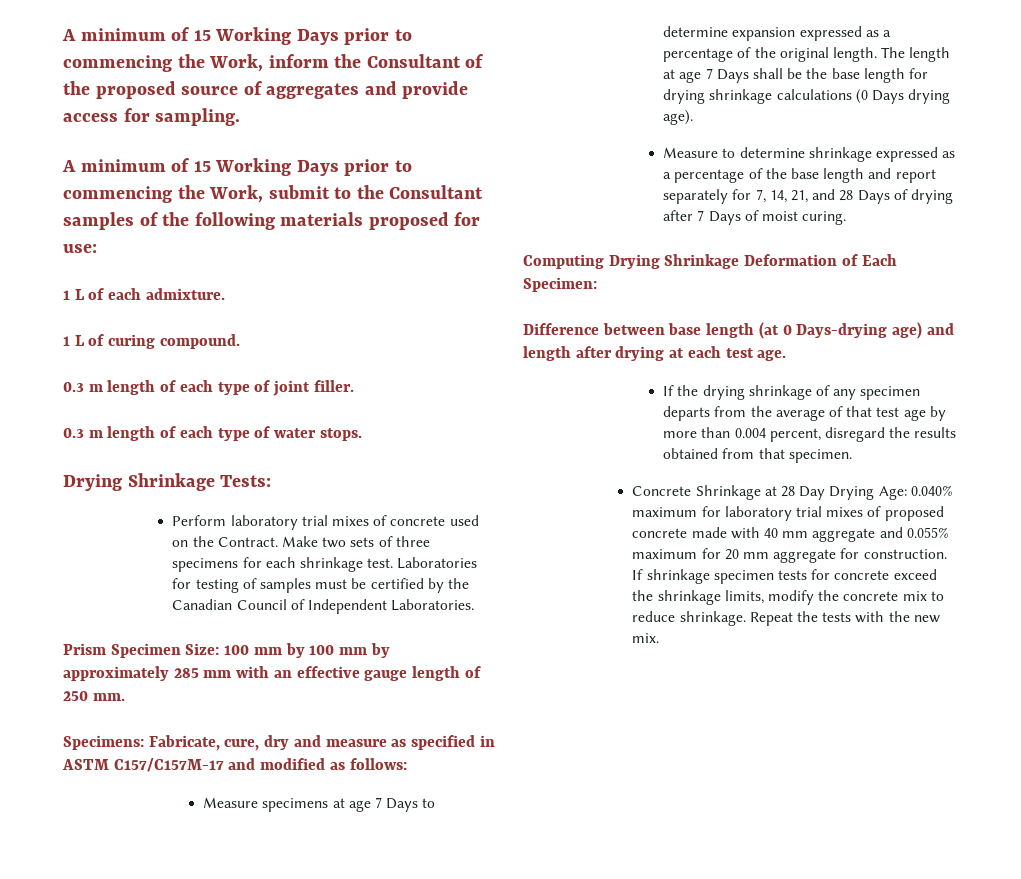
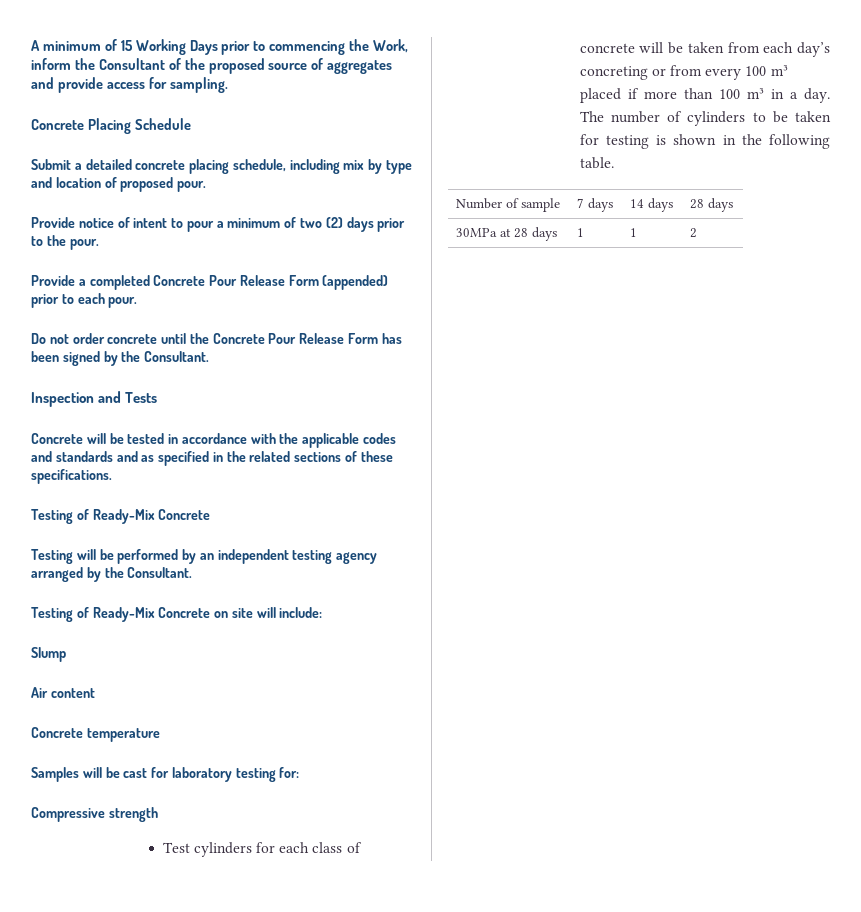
[62,158,412,176] [63,185,484,203] [63,212,481,230] [63,244,97,253] [63,288,225,300] [63,334,240,349] [63,380,354,396] [63,426,362,441] [63,473,272,491] [172,515,479,530] [172,536,430,548] [172,557,478,572] [172,578,469,593] [172,599,475,614] [63,643,390,658] [63,666,481,681] [63,691,125,701] [63,735,495,751] [62,758,407,772] [203,797,436,812] [663,26,891,41] [663,47,951,62] [663,68,928,83] [663,89,951,104] [663,110,694,125] [663,147,956,162] [663,168,936,183] [663,189,953,204] [663,210,847,225] [523,254,897,269] [523,277,597,292] [523,322,954,339] [523,346,787,361] [663,385,921,400] [663,406,946,421] [663,427,957,442] [663,448,852,463] [632,485,953,500] [632,506,944,521] [632,527,949,542] [632,548,947,563] [632,569,937,584] [632,590,944,605] [632,611,940,626] [632,633,660,643] A minimum of 15 Working Days prior to commencing the Work, submit to the Consultant samples of the following materials proposed for use: // 1 L of each admixture. // 1 L of curing compound. // 0.3 m length of each type of joint filler. // 0.3 m length of each type of water stops. // Drying Shrinkage Tests: // Perform laboratory trial mixes of concrete used on the Contract. Make two sets of three specimens for each shrinkage test. Laboratories for testing of samples must be certified by the Canadian Council of Independent Laboratories. // Prism Specimen Size: 100 mm by 100 mm by approximately 285 mm with an effective gauge length of 250 mm. // Specimens: Fabricate, cure, dry and measure as specified in ASTM C157/C157M-17 and modified as follows: // Measure specimens at age 7 Days to determine expansion expressed as a percentage of the original length. The length at age 7 Days shall be the base length for drying shrinkage calculations (0 Days drying age). // Measure to determine shrinkage expressed as a percentage of the base length and report separately for 7, 14, 21, and 28 Days of drying after 7 Days of moist curing. // Computing Drying Shrinkage Deformation of Each Specimen: // Difference between base length (at 0 Days-drying age) and length after drying at each test age. // If the drying shrinkage of any specimen departs from the average of that test age by more than 0.004 percent, disregard the results obtained from that specimen. // Concrete Shrinkage at 28 Day Drying Age: 0.040% maximum for laboratory trial mixes of proposed concrete made with 40 mm aggregate and 0.055% maximum for 20 mm aggregate for construction. If shrinkage specimen tests for concrete exceed the shrinkage limits, modify the concrete mix to reduce shrinkage. Repeat the tests with the new mix. -> [31,118,191,134] [31,159,413,174] [31,177,207,192] [31,217,406,232] [31,235,99,250] [31,275,389,290] [31,293,138,308] [31,333,402,344] [31,351,210,366] [31,391,158,407] [31,433,397,448] [31,451,393,466] [31,469,112,484] [31,509,211,524] [31,549,378,564] [31,567,193,582] [31,607,323,622] [31,647,66,662] [31,687,95,698] [31,727,160,742] [31,767,300,782] [31,807,158,822] [162,842,362,857] [579,42,830,57] [579,65,788,80] [579,88,830,103] [579,111,831,126] [579,134,830,149] [579,157,614,169] [455,198,560,212] [576,198,613,212] [629,198,673,212] [689,198,733,212] [455,227,557,241] [576,228,584,237] [629,228,637,237] [689,228,697,238] Concrete Placing Schedule // Submit a detailed concrete placing schedule, including mix by type and location of proposed pour. // Provide notice of intent to pour a minimum of two (2) days prior to the pour. // Provide a completed Concrete Pour Release Form (appended) prior to each pour. // Do not order concrete until the Concrete Pour Release Form has been signed by the Consultant. // Inspection and Tests // Concrete will be tested in accordance with the applicable codes and standards and as specified in the related sections of these specifications. // Testing of Ready-Mix Concrete // Testing will be performed by an independent testing agency arranged by the Consultant. // Testing of Ready-Mix Concrete on site will include: // Slump // Air content // Concrete temperature // Samples will be cast for laboratory testing for: // Compressive strength // Test cylinders for each class of concrete will be taken from each day’s concreting or from every 100 m³ placed if more than 100 m³ in a day. The number of cylinders to be taken for testing is shown in the following table. // Number of sample | 7 days | 14 days | 28 days // 30MPa at 28 days | 1 | 1 | 2

